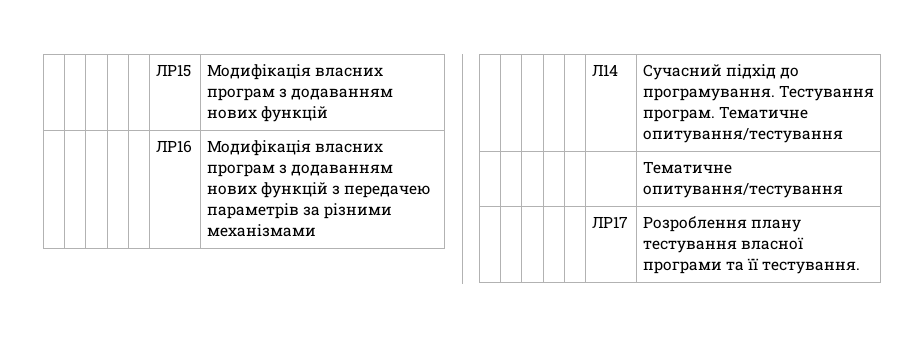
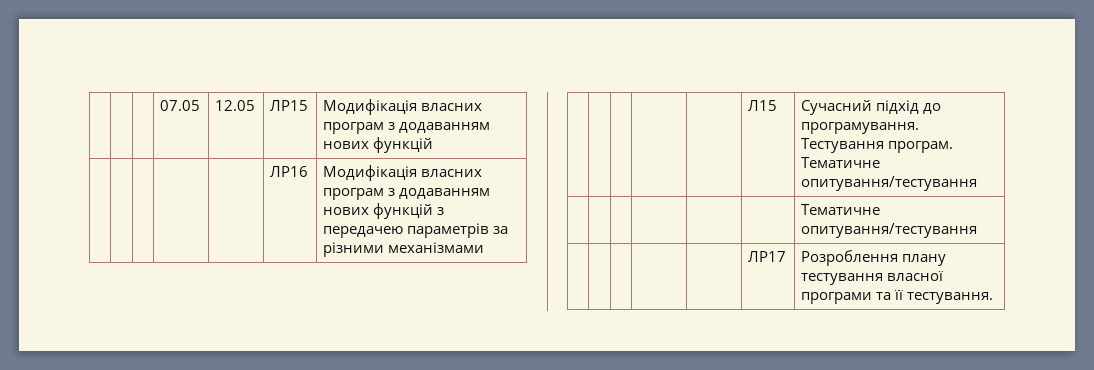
(155, 70) | | | | -> [160,100,201,111] [215,100,256,111] | | | 07.05 | 12.05
[591,64,618,76] Л14 -> [748,100,778,112] Л15

